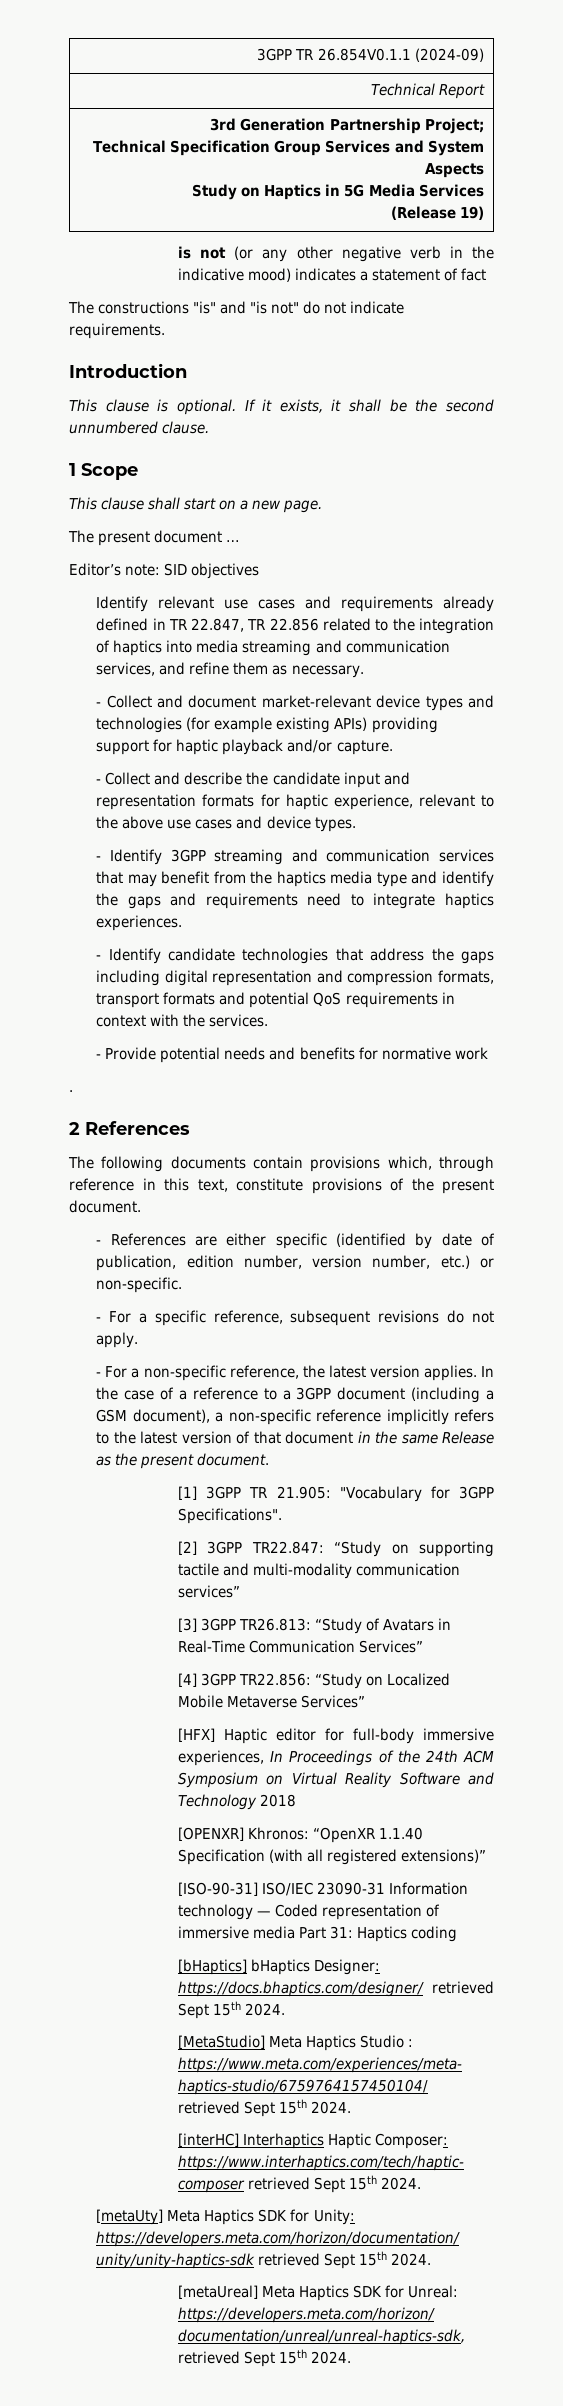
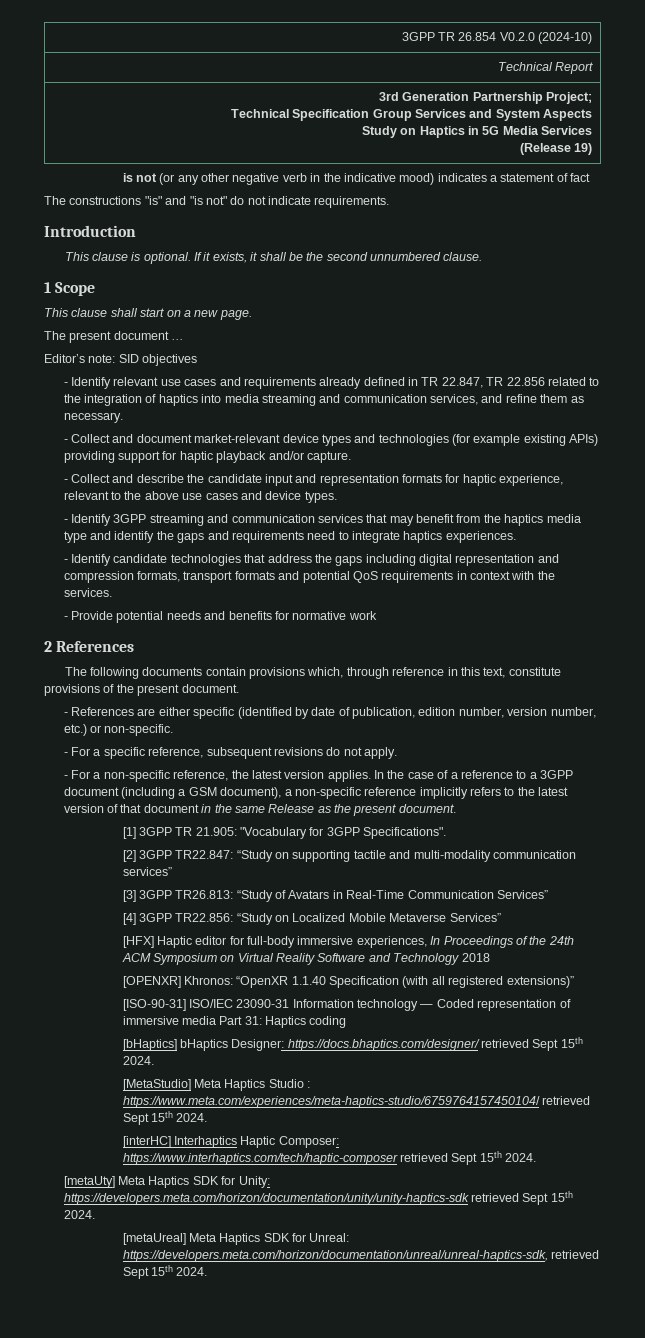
[257,48,484,62] 3GPP TR 26.854V0.1.1 (2024-09) -> [401,32,593,44] 3GPP TR 26.854 V0.2.0 (2024-10)
(260, 571) none -> [63,382,68,386] -
[69,1090,73,1092] // . -> (377, 615) none

